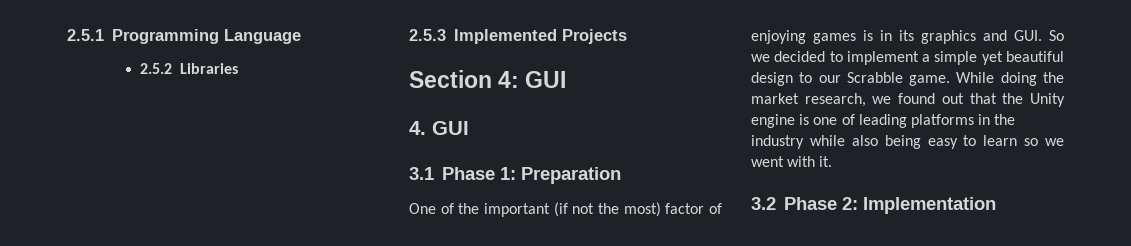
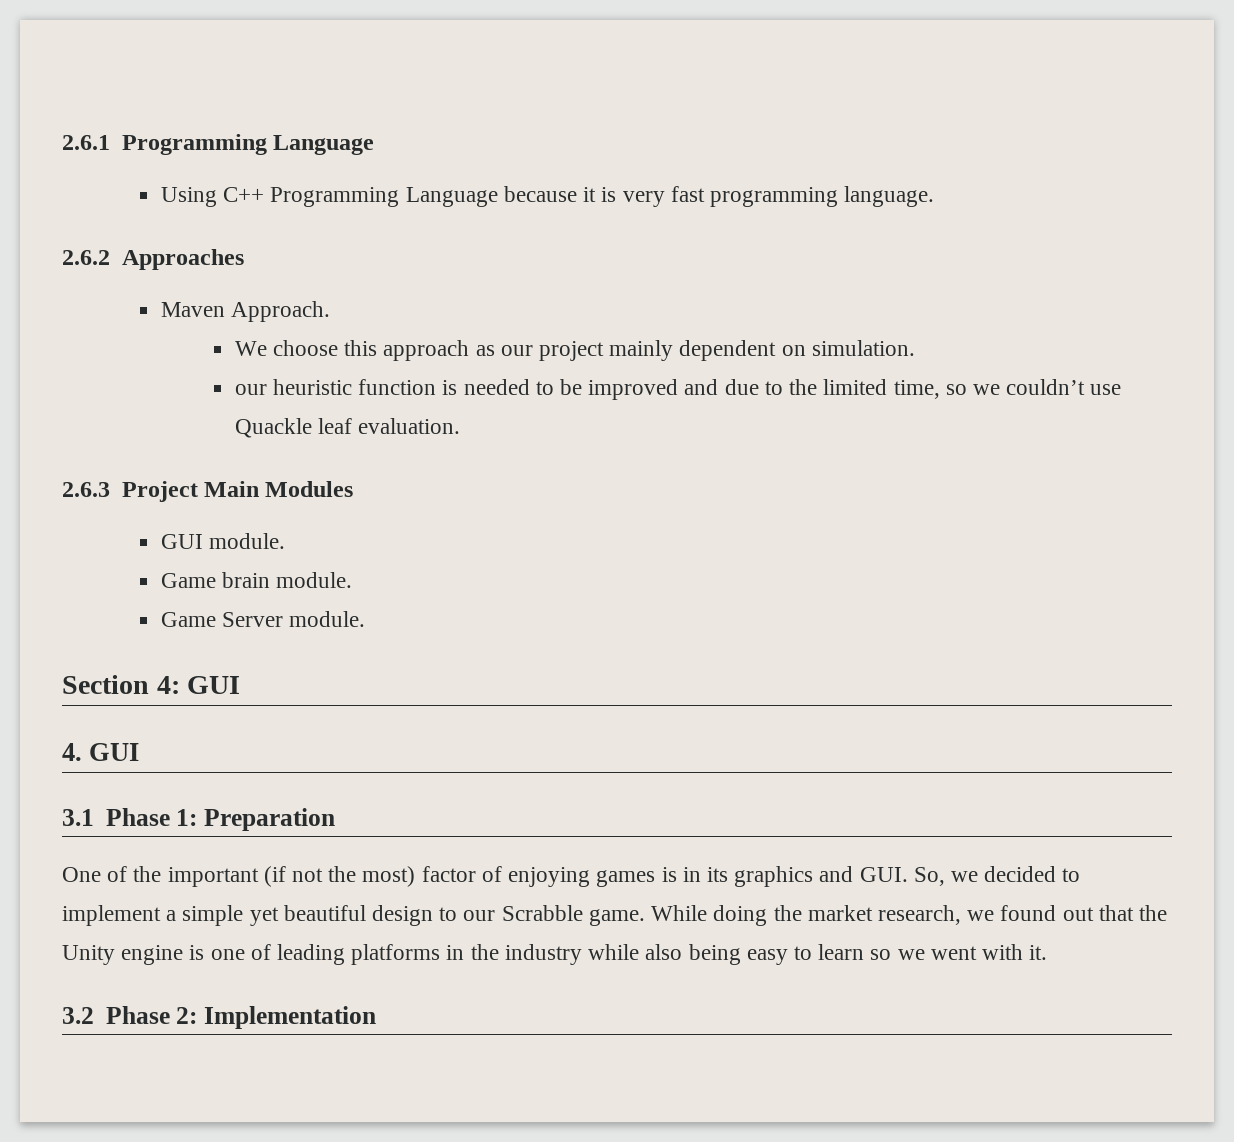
[67,29,104,41] 2.5.1 -> [62,135,110,150] 2.6.1
[139,63,238,74] [409,29,627,44] 2.5.2 Libraries // 2.5.3 Implemented Projects -> [161,186,935,207] [62,249,244,270] [161,301,331,322] [234,340,915,361] [234,379,1122,400] [234,418,461,438] [62,481,354,502] [161,533,286,549] [161,572,353,588] [161,611,366,627] Using C++ Programming Language because it is very fast programming language. // 2.6.2 Approaches // Maven Approach. // We choose this approach as our project mainly dependent on simulation. // our heuristic function is needed to be improved and due to the limited time, so we couldn’t use Quackle leaf evaluation. // 2.6.3 Project Main Modules // GUI module. // Game brain module. // Game Server module.
[1049,30,1064,41] So -> [913,867,945,886] So,

